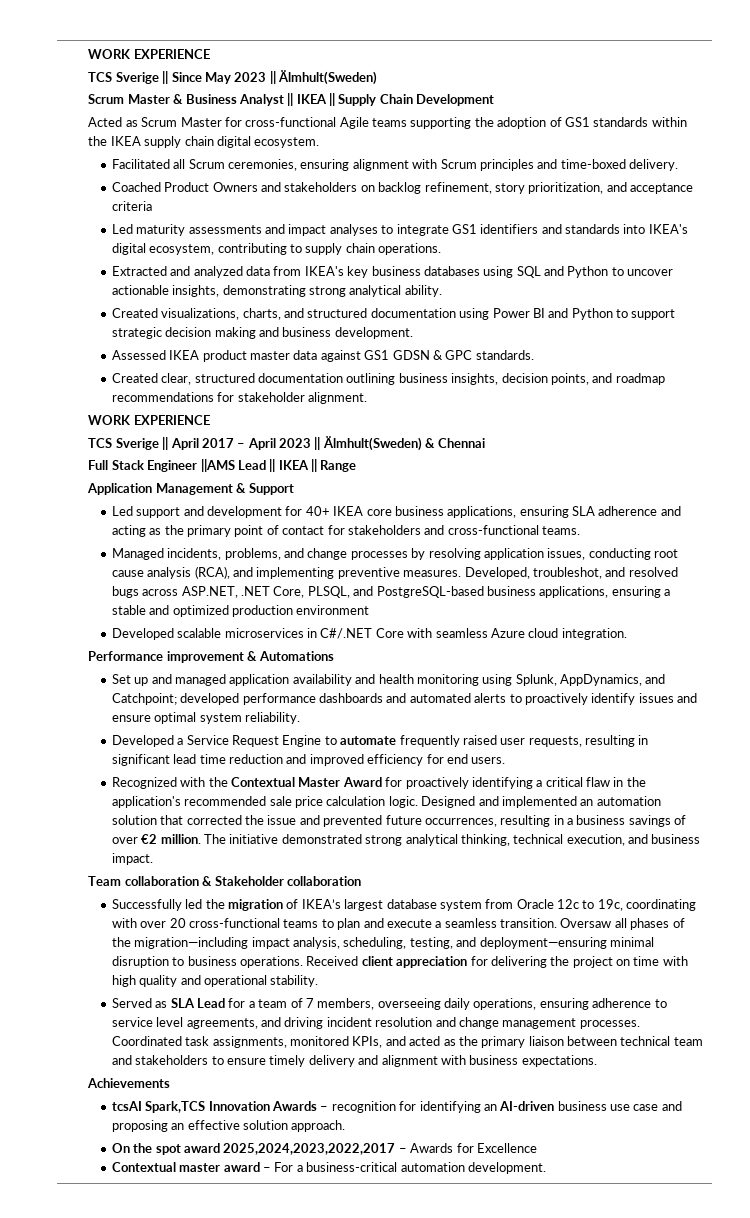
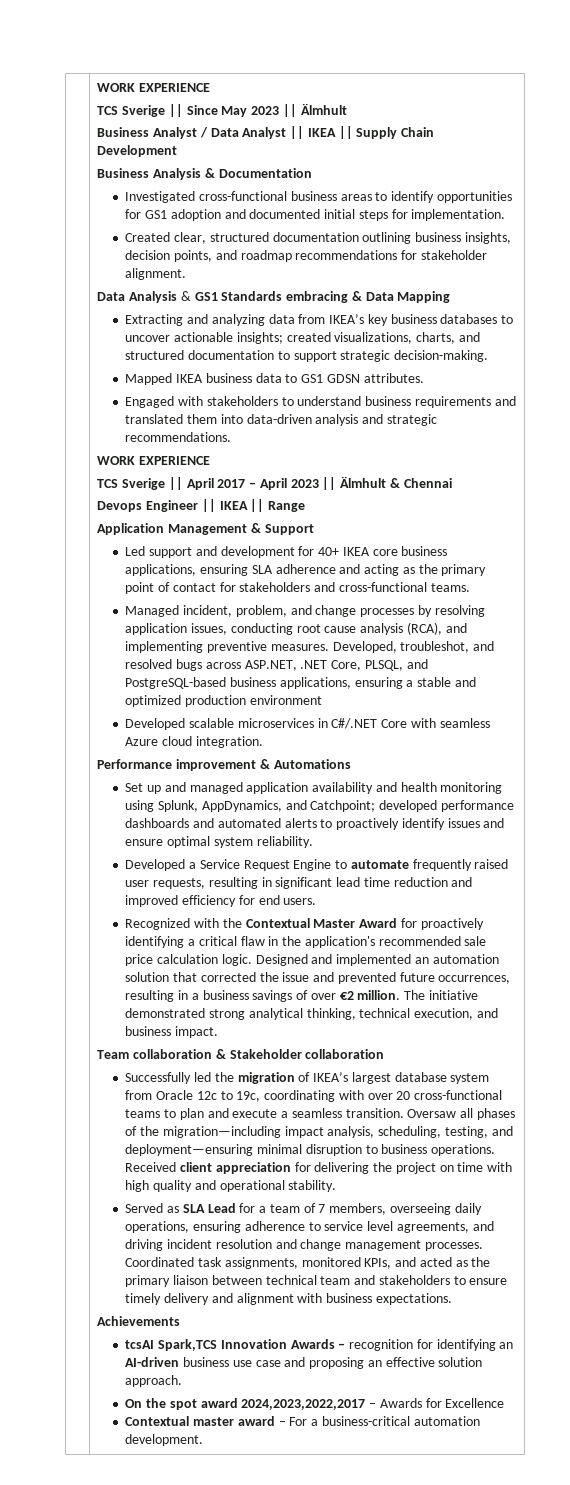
[278,70,378,85] [88,94,237,104] Älmhult(Sweden) // Scrum Master & Business -> [300,103,347,115] [97,127,239,139] Älmhult // Business Analyst / Data
[88,117,687,129] [88,136,320,148] [111,159,679,171] [111,182,694,194] [111,201,152,211] [111,224,688,236] [111,243,442,255] [111,266,674,278] [111,285,442,297] [111,308,676,320] [111,327,413,339] [111,350,534,362] Acted as Scrum Master for cross-functional Agile teams supporting the adoption of GS1 standards within the IKEA supply chain digital ecosystem. // Facilitated all Scrum ceremonies, ensuring alignment with Scrum principles and time-boxed delivery. // Coached Product Owners and stakeholders on backlog refinement, story prioritization, and acceptance criteria // Led maturity assessments and impact analyses to integrate GS1 identifiers and standards into IKEA's digital ecosystem, contributing to supply chain operations. // Extracted and analyzed data from IKEA's key business databases using SQL and Python to uncover actionable insights, demonstrating strong analytical ability. // Created visualizations, charts, and structured documentation using Power BI and Python to support strategic decision making and business development. // Assessed IKEA product master data against GS1 GDSN & GPC standards. -> [97,168,312,180] [125,191,512,203] [125,209,506,221] Business Analysis & Documentation // Investigated cross-functional business areas to identify opportunities for GS1 adoption and documented initial steps for implementation.
(368, 398) none -> [97,291,451,303] [125,314,514,326] [125,332,480,344] [125,350,489,362] [125,373,424,385] [125,396,516,408] [125,414,437,426] [125,432,232,442] // Data Analysis & GS1 Standards embracing & Data Mapping // Extracting and analyzing data from IKEA’s key business databases to uncover actionable insights; created visualizations, charts, and structured documentation to support strategic decision-making. // Mapped IKEA business data to GS1 GDSN attributes. // Engaged with stakeholders to understand business requirements and translated them into data-driven analysis and strategic recommendations.
[322,436,422,451] Älmhult(Sweden) -> [340,476,387,488] Älmhult
[88,459,266,472] Full Stack Engineer ||AMS Lead -> [97,500,198,512] Devops Engineer
[167,548,281,560] incidents, problems, -> [183,605,287,617] incident, problem,
[223,1143,396,1155] 2025,2024,2023,2022,2017 -> [241,1399,366,1410] 2024,2023,2022,2017

